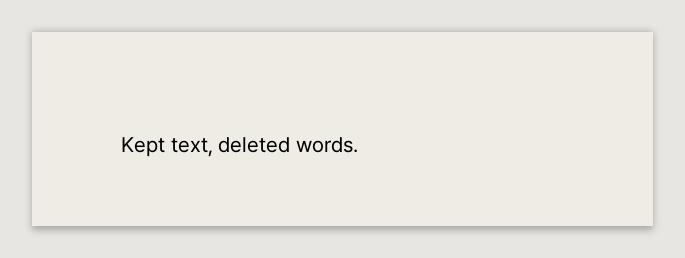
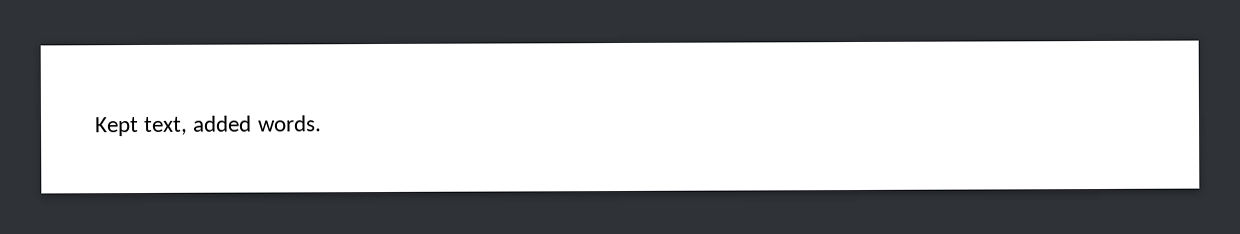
[218,137,291,153] deleted -> [192,115,253,132] added

